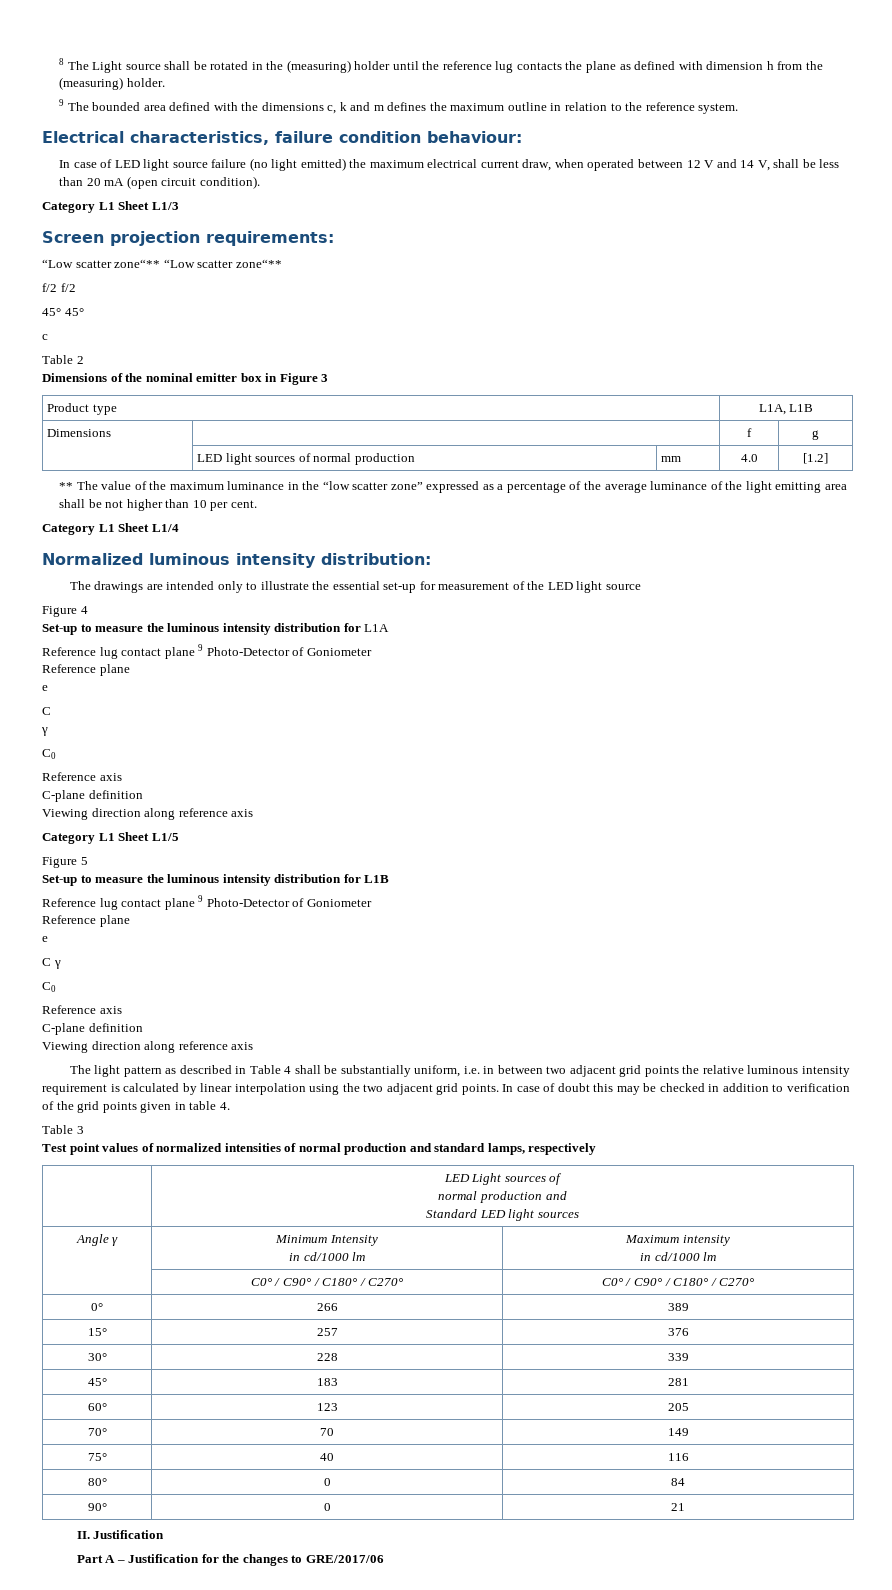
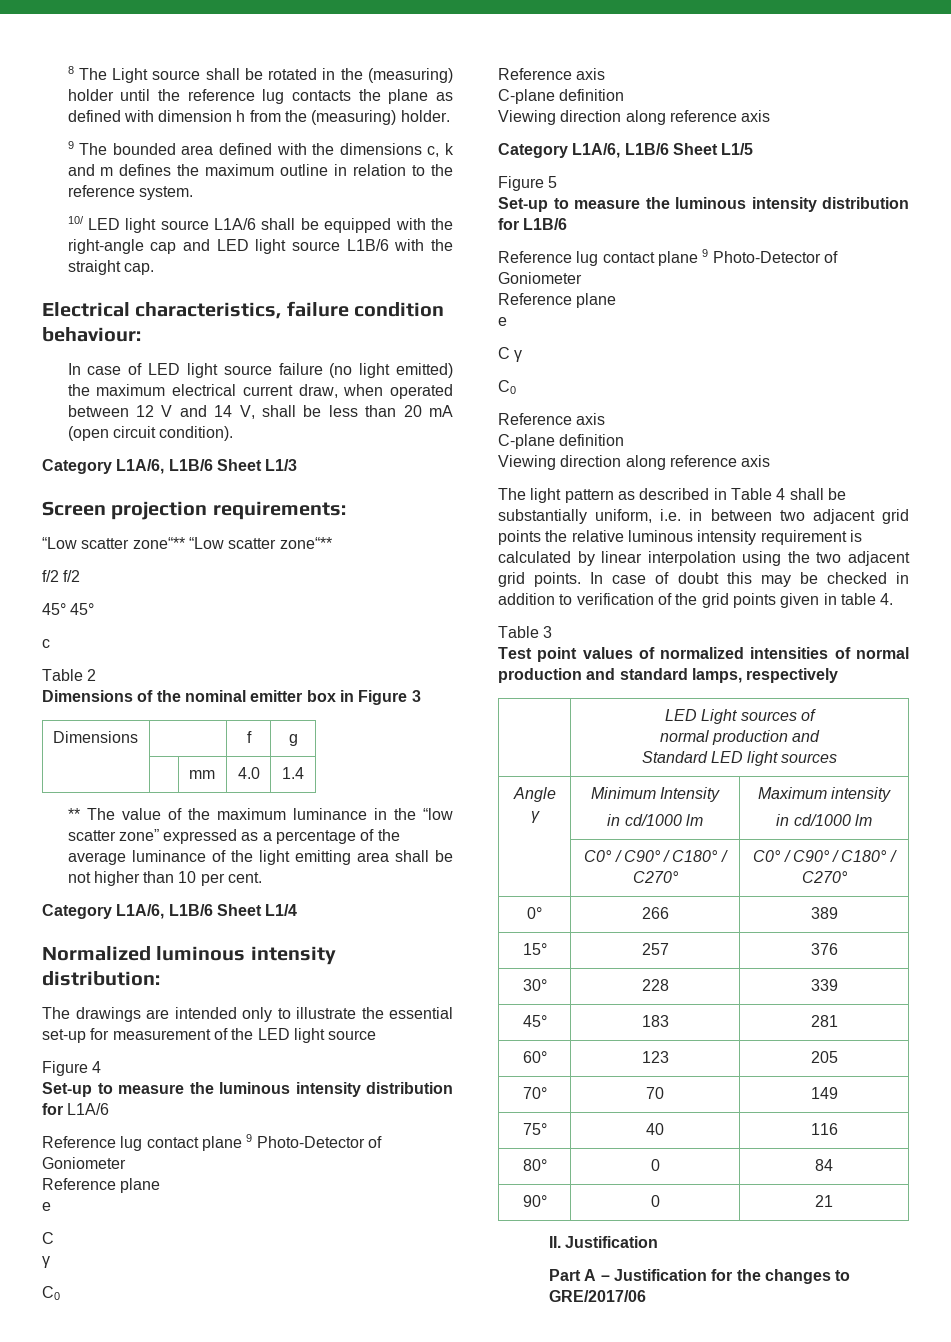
(739, 108) none -> [67,216,453,233] [67,239,453,254] [67,260,154,275] // 10/ LED light source L1A/6 shall be equipped with the right-angle cap and LED light source L1B/6 with the straight cap.
[98,202,115,210] L1 -> [116,459,213,474] L1A/6, L1B/6
[47,403,117,415] [758,404,814,415] // Product type | L1A, L1B -> (421, 696) none
[197,453,415,465] LED light sources of normal production -> (298, 740) none
[803,453,828,464] [1.2] -> [282,767,304,779] 1.4
[98,524,115,532] L1 -> [116,904,213,919] L1A/6, L1B/6
[364,624,390,632] L1A -> [67,1103,110,1115] L1A/6
[98,833,115,841] L1 -> [572,143,669,158] L1A/6, L1B/6
[364,875,390,883] L1B -> [523,218,568,230] L1B/6

